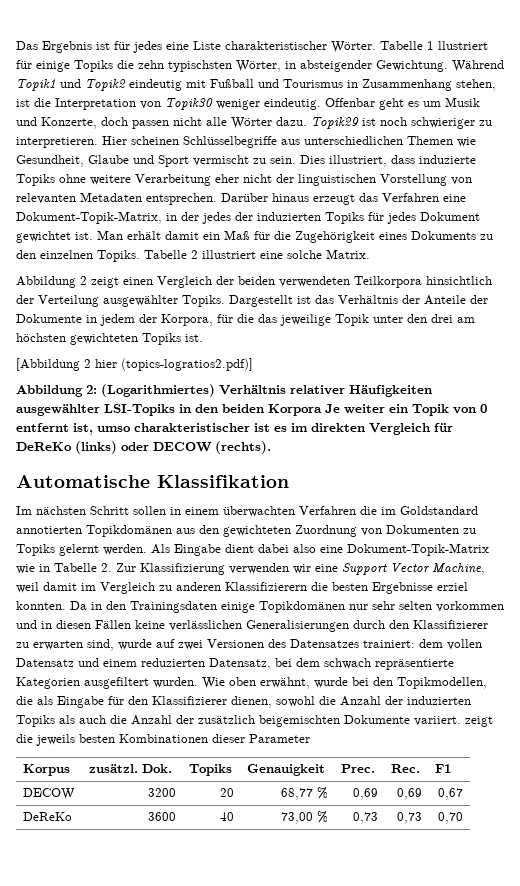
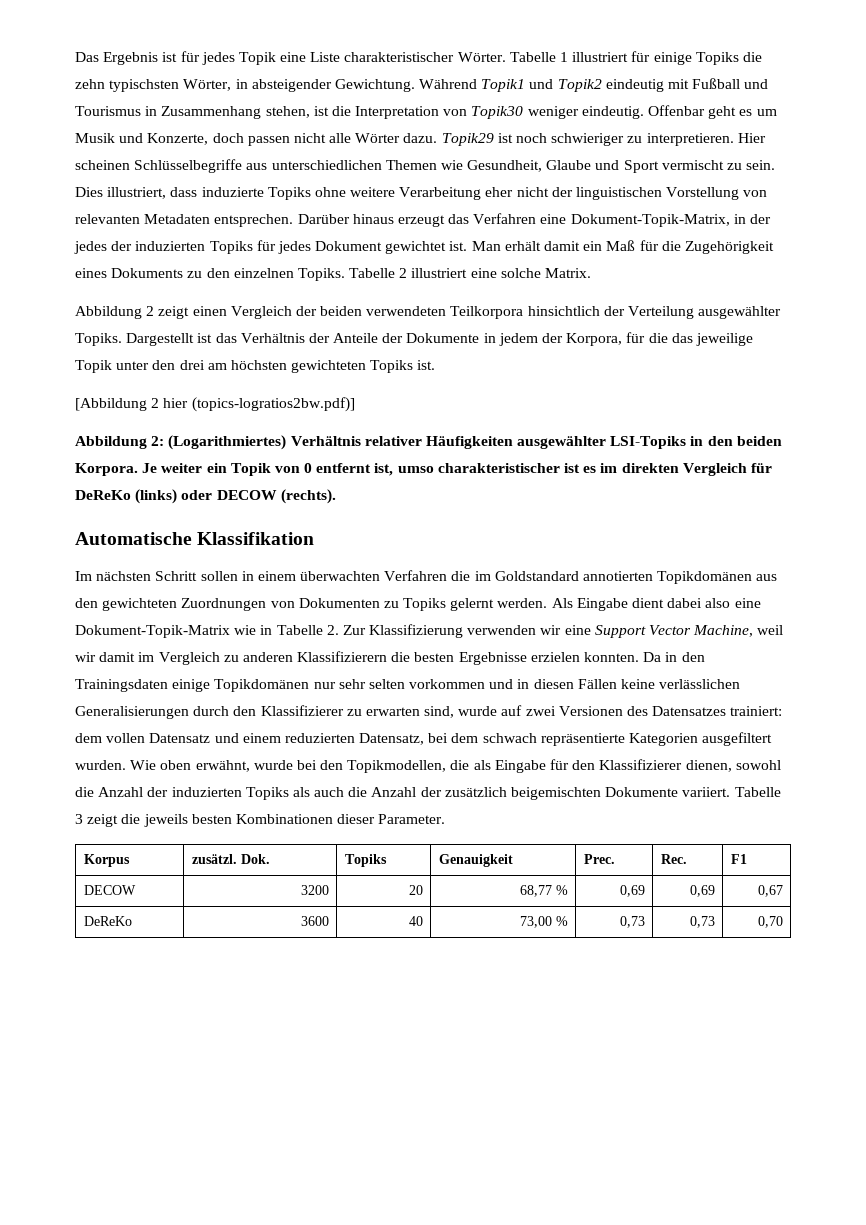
(162, 47) none -> [238,52,276,65] Topik
[438,41,488,50] llustriert -> [572,52,629,62] illustriert
[121,358,253,371] (topics-logratios2.pdf)] -> [191,397,355,412] (topics-logratios2bw.pdf)]
[268,404,322,416] Korpora -> [75,463,138,476] Korpora.
[295,525,357,537] Zuordnung -> [181,598,267,611] Zuordnungen
(39, 587) none -> [75,652,96,662] wir
[437,582,468,591] erziel -> [530,652,580,662] erzielen
(461, 721) none -> [734,787,781,797] [75,814,83,824] Tabelle 3
[249,734,310,743] Parameter -> [378,814,446,824] Parameter.

